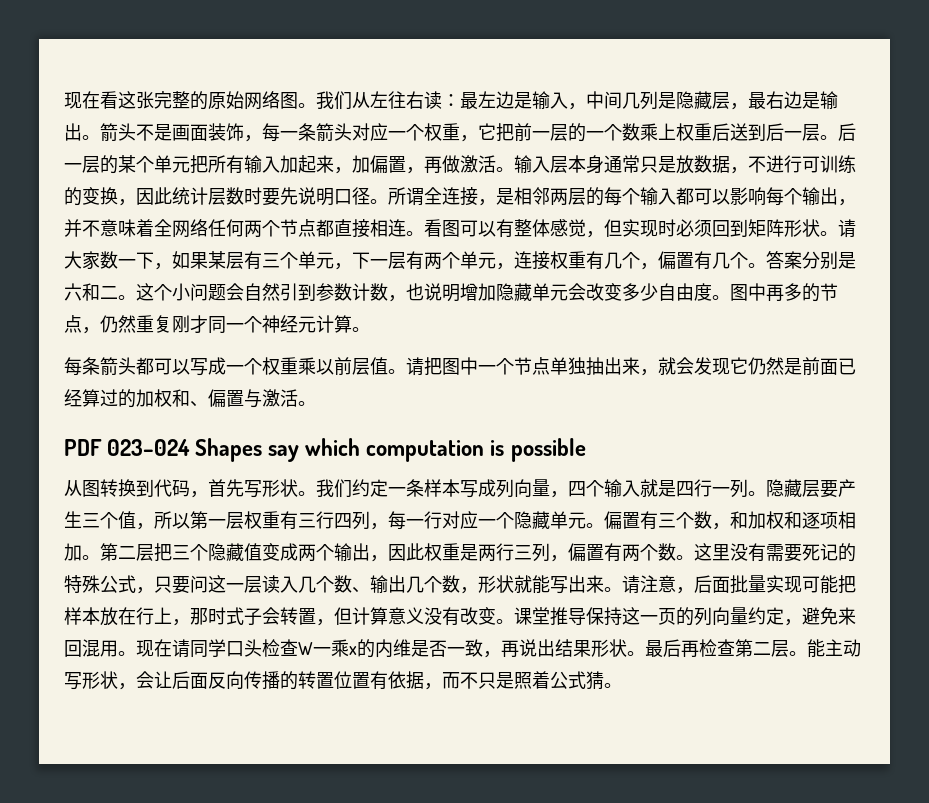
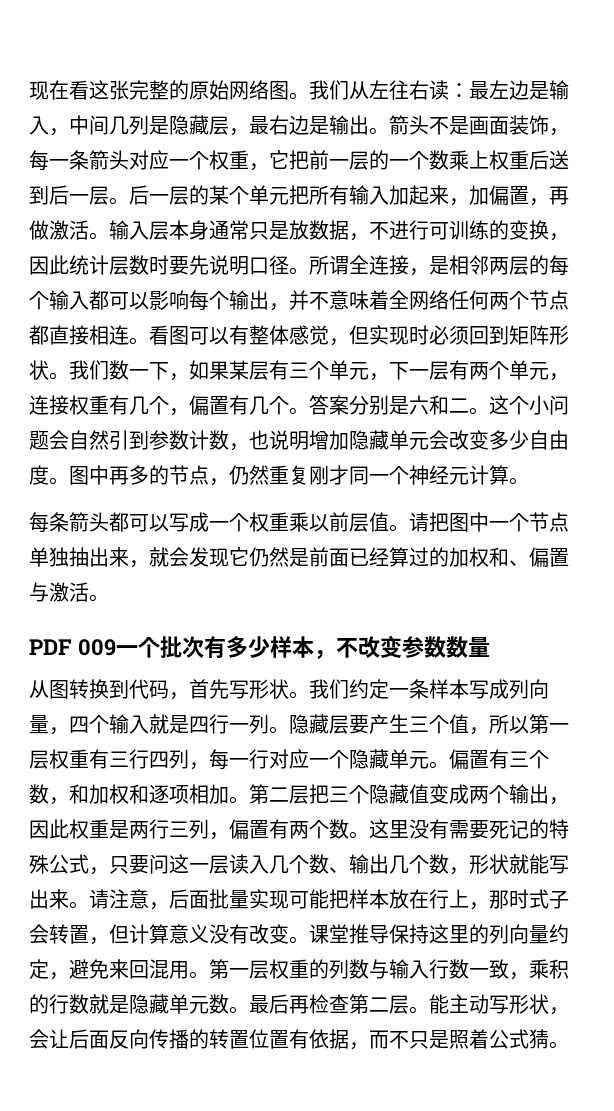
[838,219,856,238] [64,251,100,270] 请大家 -> [69,360,109,380] 我们
[107,438,586,462] 023–024 Shapes say which computation is possible -> [77,635,490,659] 009一个批次有多少样本，不改变参数数量
[640,608,676,625] 一页 -> [449,925,469,943] 里
[136,639,627,658] 现在请同学口头检查W一乘x的内维是否一致，再说出结果形状 -> [209,959,569,980] [29,994,229,1014] 第一层权重的列数与输入行数一致，乘积的行数就是隐藏单元数

